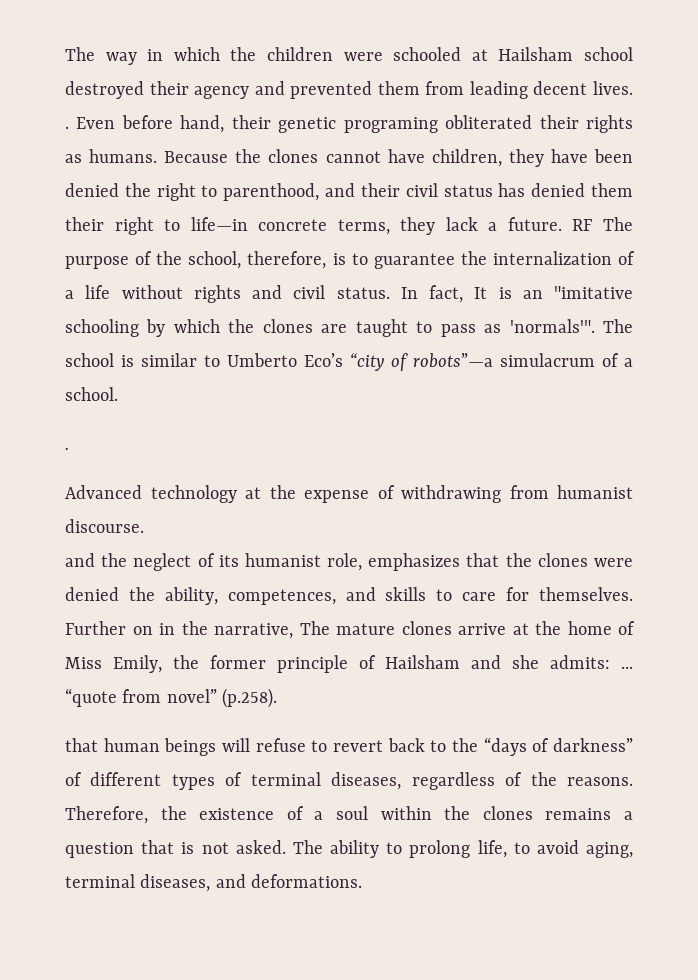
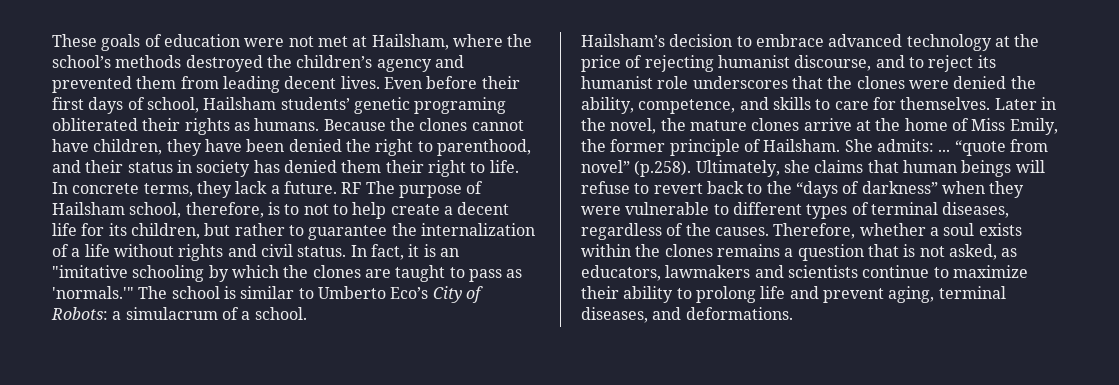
[65,47,634,65] [65,81,189,99] The way in which the children were schooled at Hailsham school destroyed their -> [52,34,533,51] [52,55,373,72] These goals of education were not met at Hailsham, where the school’s methods destroyed the children’s
[65,126,69,129] . -> (380, 82) none
[180,115,271,133] hand, their -> [481,76,520,89] [52,97,350,114] their first days of school, Hailsham students’
[405,183,493,197] civil status -> [127,160,251,177] status in society
[190,217,248,231] life—in -> [489,160,519,173] [52,182,68,194] life. In
[156,251,183,265] the -> [52,202,125,215] Hailsham
(368, 259) none -> [303,202,510,219] [52,223,304,239] not to help create a decent life for its children, but rather to
[474,287,488,299] It -> [408,244,420,257] it
[509,319,595,333] 'normals'". -> [52,286,134,299] 'normals.'"
[349,353,494,371] “city of robots”—a -> [432,286,483,303] [51,307,122,320] City of Robots: a
[65,447,69,450] [65,485,633,503] [65,519,144,533] [65,553,461,571] . // Advanced technology at the expense of withdrawing from humanist discourse. // and the neglect of its humanist role, emphasizes -> [581,34,1040,51] [581,55,996,72] [581,76,788,89] Hailsham’s decision to embrace advanced technology at the price of rejecting humanist discourse, and to reject its humanist role underscores
[227,589,336,605] competences, -> [638,99,736,114] competence,
[65,621,330,639] Further on in the narrative, The -> [994,97,1056,110] [581,118,686,134] Later in the novel, the
[385,655,539,669] Hailsham and she -> [763,139,873,152] Hailsham. She
(278, 698) // -> [695,160,864,177] Ultimately, she claims
[65,772,82,786] of -> [941,181,1025,198] [581,202,729,215] when they were vulnerable to
[567,777,633,786] [65,806,304,824] reasons. Therefore, the existence of -> [714,223,926,239] causes. Therefore, whether
(368, 813) none -> [978,223,1022,236] exists
[235,840,579,858] asked. The ability to prolong life, to avoid -> [948,244,1018,260] [581,265,1028,281] [581,286,884,303] asked, as educators, lawmakers and scientists continue to maximize their ability to prolong life and prevent

